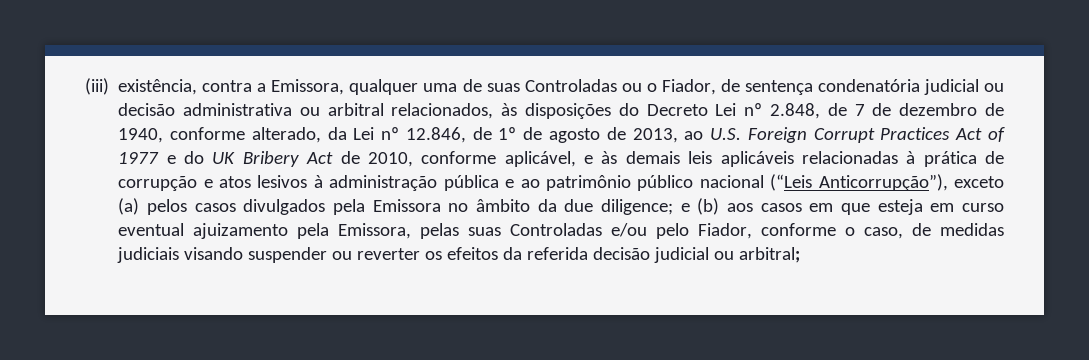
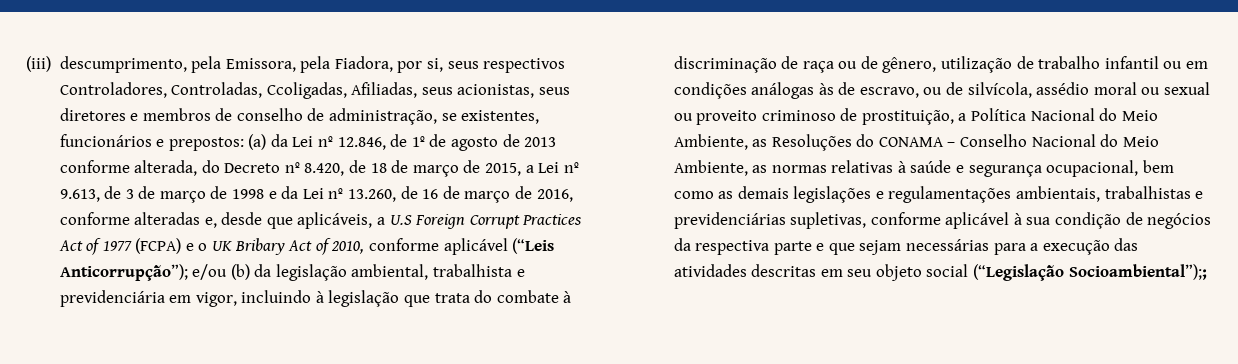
[118,79,1004,95] [118,103,1004,119] [118,127,321,143] existência, contra a Emissora, qualquer uma de suas Controladas ou o Fiador, de sentença condenatória judicial ou decisão administrativa ou arbitral relacionados, às disposições do Decreto Lei nº 2.848, de 7 de dezembro de 1940, conforme alterado, -> [59,56,566,73] [59,82,571,99] [59,108,540,125] [59,134,267,151] descumprimento, pela Emissora, pela Fiadora, por si, seus respectivos Controladores, Controladas, Ccoligadas, Afiliadas, seus acionistas, seus diretores e membros de conselho de administração, se existentes, funcionários e prepostos: (a)
[632,128,742,143] 2013, ao U.S. -> [524,137,557,147] [59,160,579,177] [59,186,573,203] [59,212,412,229] 2013 conforme alterada, do Decreto nº 8.420, de 18 de março de 2015, a Lei nº 9.613, de 3 de março de 1998 e da Lei nº 13.260, de 16 de março de 2016, conforme alteradas e, desde que aplicáveis, a U.S
[166,151,1004,167] [118,174,1005,191] [118,198,1005,215] [118,223,1005,239] [117,247,801,263] e do UK Bribery Act de 2010, conforme aplicável, e às demais leis aplicáveis relacionadas à prática de corrupção e atos lesivos à administração pública e ao patrimônio público nacional (“Leis Anticorrupção”), exceto (a) pelos casos divulgados pela Emissora no âmbito da due diligence; e (b) aos casos em que esteja em curso eventual ajuizamento pela Emissora, pelas suas Controladas e/ou pelo Fiador, conforme o caso, de medidas judiciais visando suspender ou reverter os efeitos da referida decisão judicial ou arbitral; -> [135,238,555,255] [59,264,525,281] [59,290,572,307] [673,56,1208,73] [673,82,1210,99] [673,108,1158,125] [673,134,1159,151] [673,160,1174,177] [673,186,1204,203] [673,212,1212,229] [673,238,1139,255] [673,264,1207,281] (FCPA) e o UK Bribary Act of 2010, conforme aplicável (“Leis Anticorrupção”); e/ou (b) da legislação ambiental, trabalhista e previdenciária em vigor, incluindo à legislação que trata do combate à discriminação de raça ou de gênero, utilização de trabalho infantil ou em condições análogas às de escravo, ou de silvícola, assédio moral ou sexual ou proveito criminoso de prostituição, a Política Nacional do Meio Ambiente, as Resoluções do CONAMA – Conselho Nacional do Meio Ambiente, as normas relativas à saúde e segurança ocupacional, bem como as demais legislações e regulamentações ambientais, trabalhistas e previdenciárias supletivas, conforme aplicável à sua condição de negócios da respectiva parte e que sejam necessárias para a execução das atividades descritas em seu objeto social (“Legislação Socioambiental”);;

